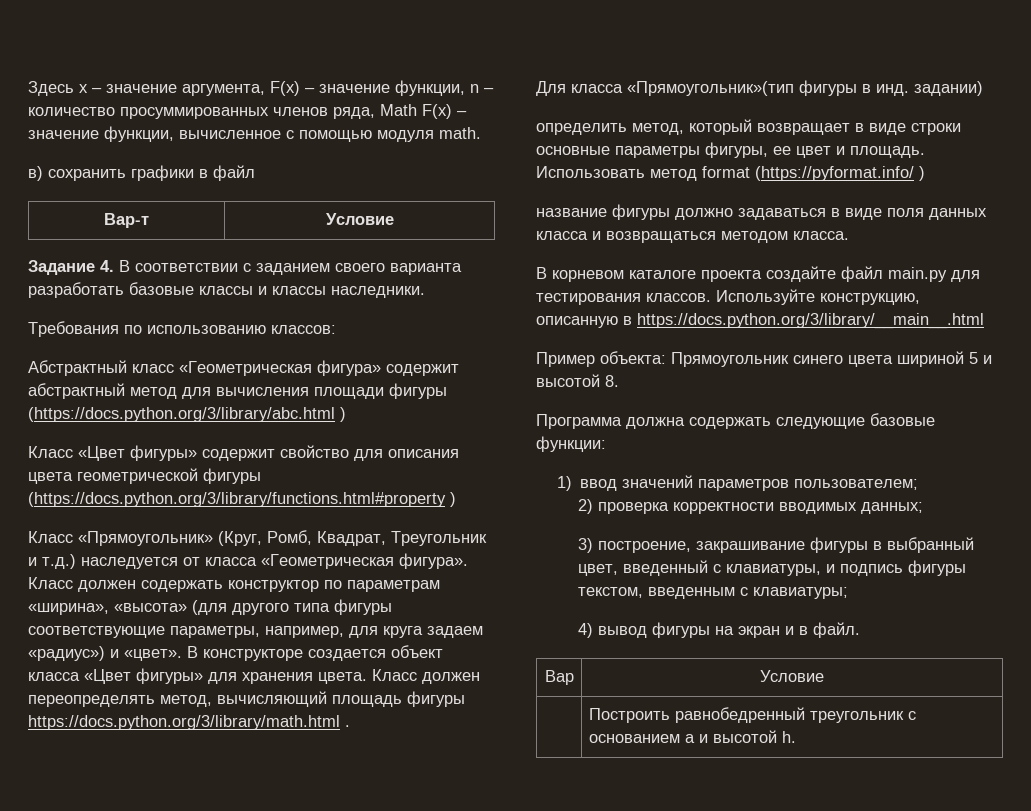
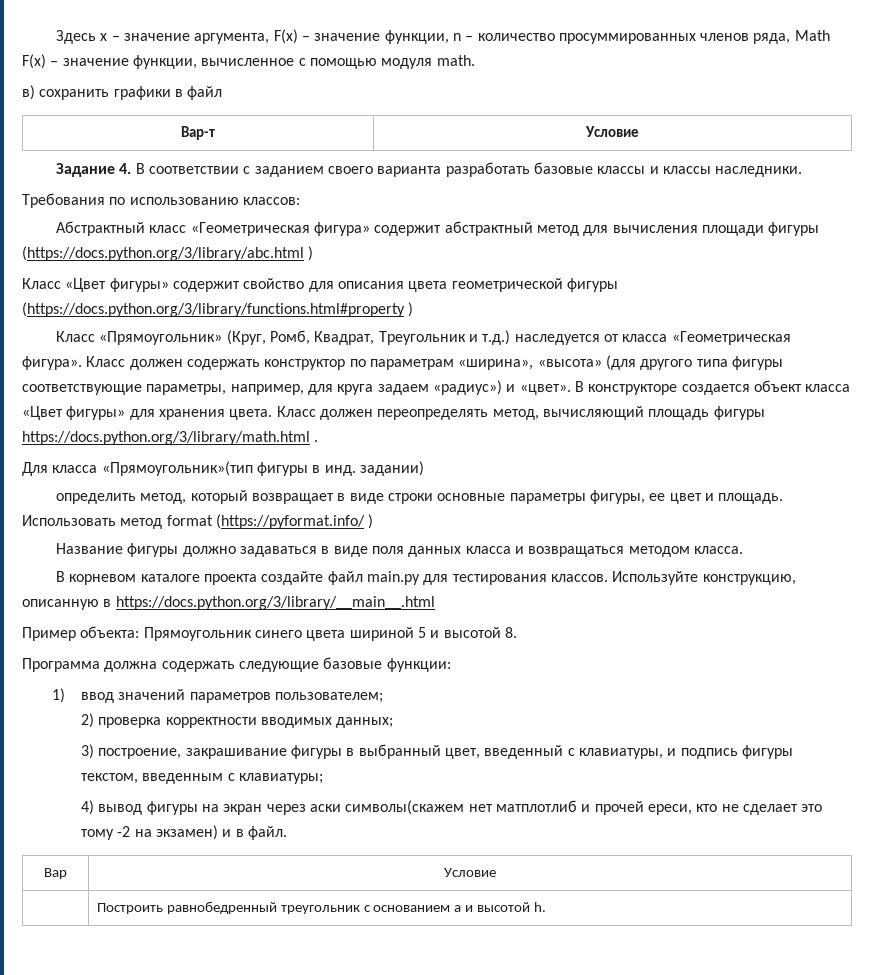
[536,208,607,217] название -> [55,543,123,554] Название
(781, 632) none -> [266,800,823,815] [81,825,218,840] через аски символы(скажем нет матплотлиб и прочей ереси, кто не сделает это тому -2 на экзамен)

